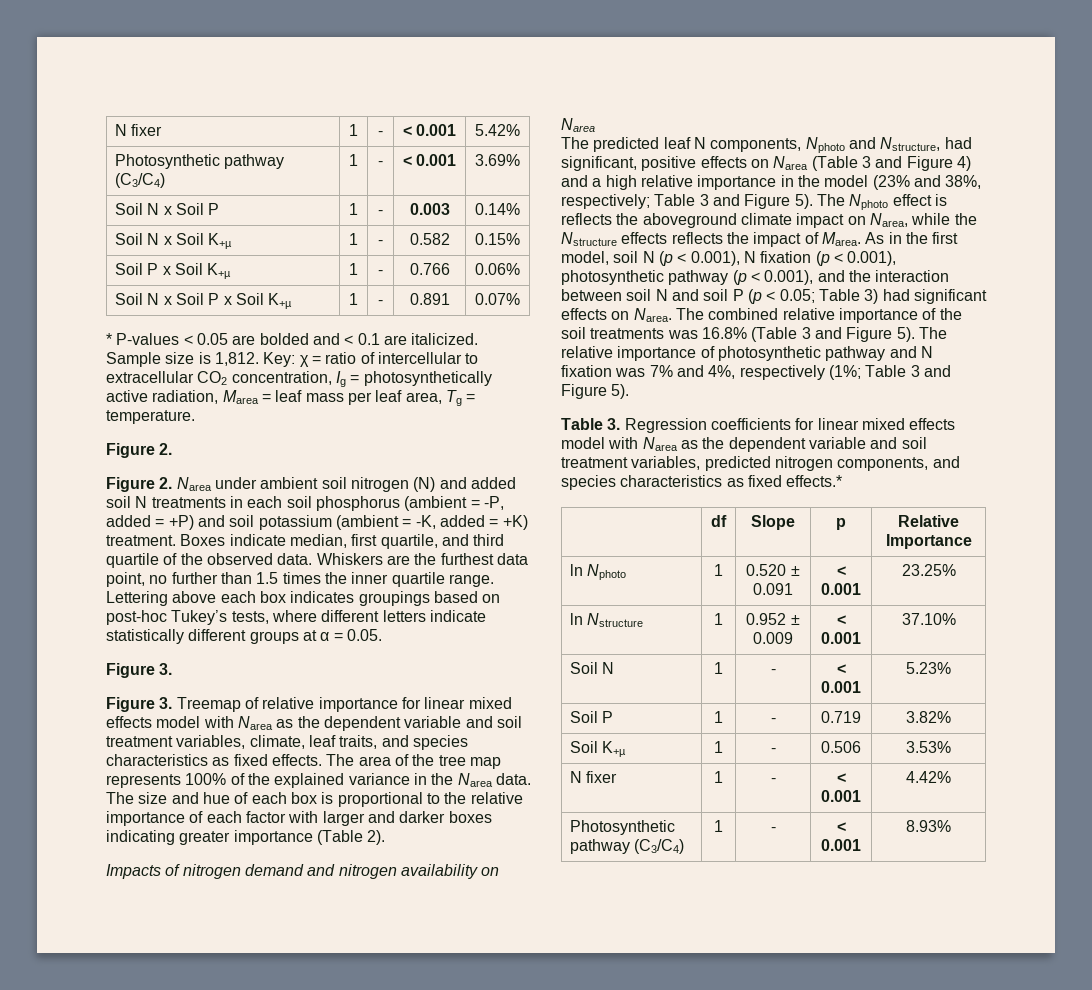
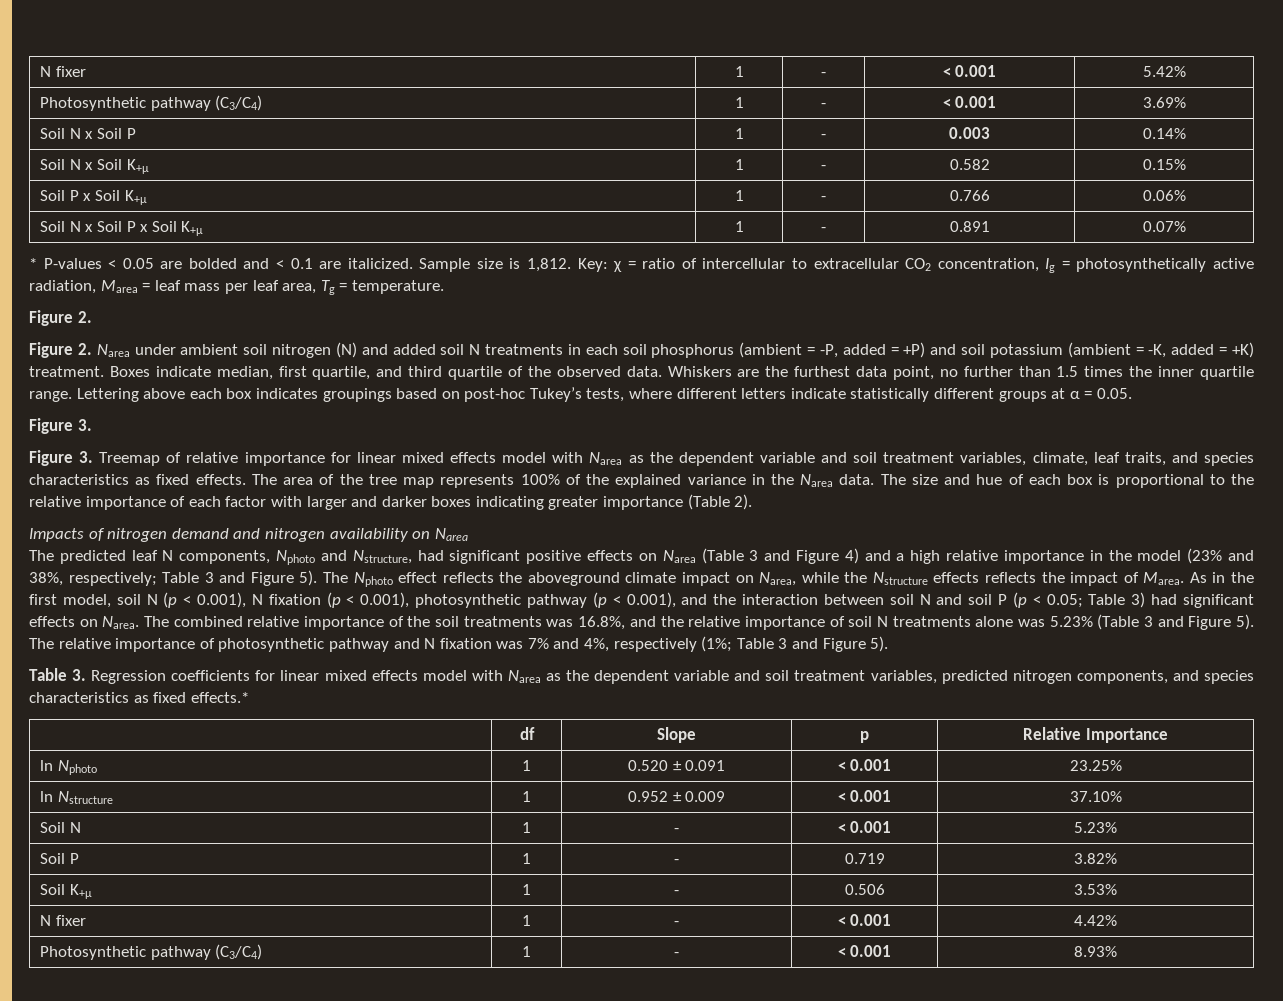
[561,156,637,171] significant, -> [449,550,521,564] significant
[934,194,947,206] is -> (438, 577) none
[701,327,747,339] 16.8% -> [578,616,1093,630] 16.8%, and the relative importance of soil N treatments alone was 5.23%

